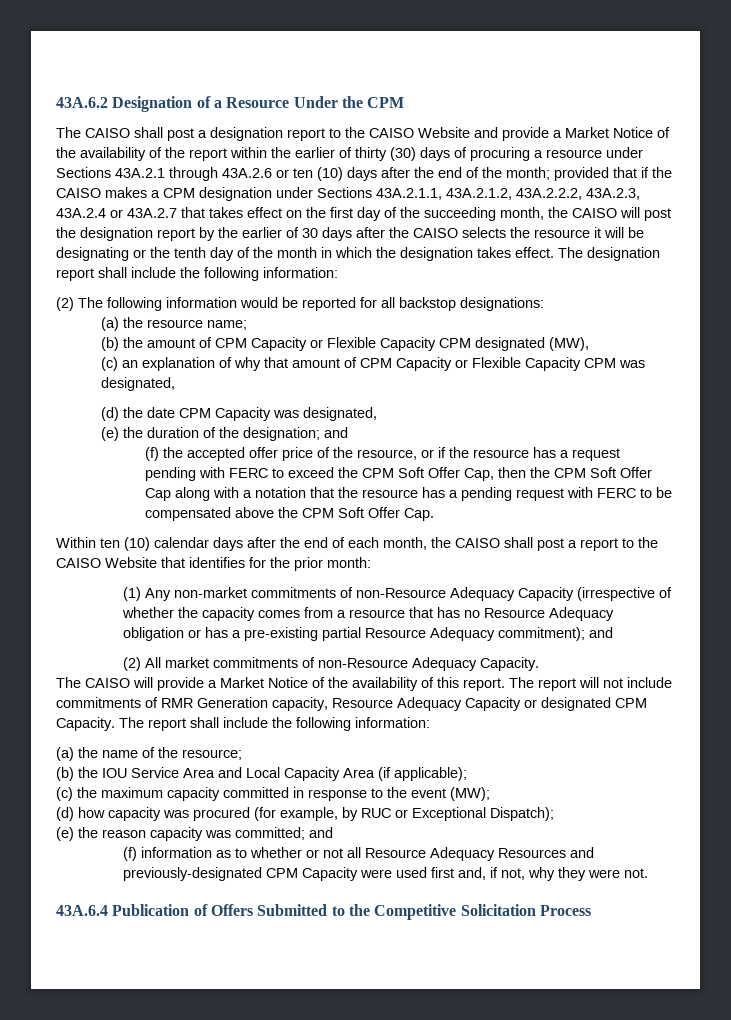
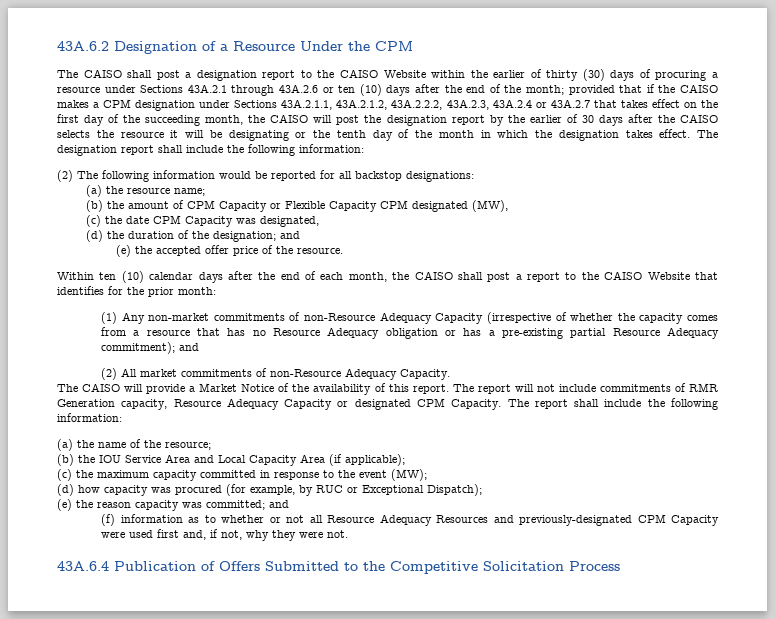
[474,127,670,141] [56,147,227,161] and provide a Market Notice of the availability of the report -> (426, 74) none
[121,357,645,371] [100,377,175,391] [100,407,119,421] an explanation of why that amount of CPM Capacity or Flexible Capacity CPM was designated, // (d) -> (102, 221) none
[100,427,119,441] (e) -> [86,230,104,242] (d)
[145,447,160,461] (f) -> [115,245,131,257] (e)
[357,447,621,461] [145,467,653,481] [145,487,673,501] [145,507,435,521] resource, or if the resource has a request pending with FERC to exceed the CPM Soft Offer Cap, then the CPM Soft Offer Cap along with a notation that the resource has a pending request with FERC to be compensated above the CPM Soft Offer Cap. -> [296,248,343,254] resource.

